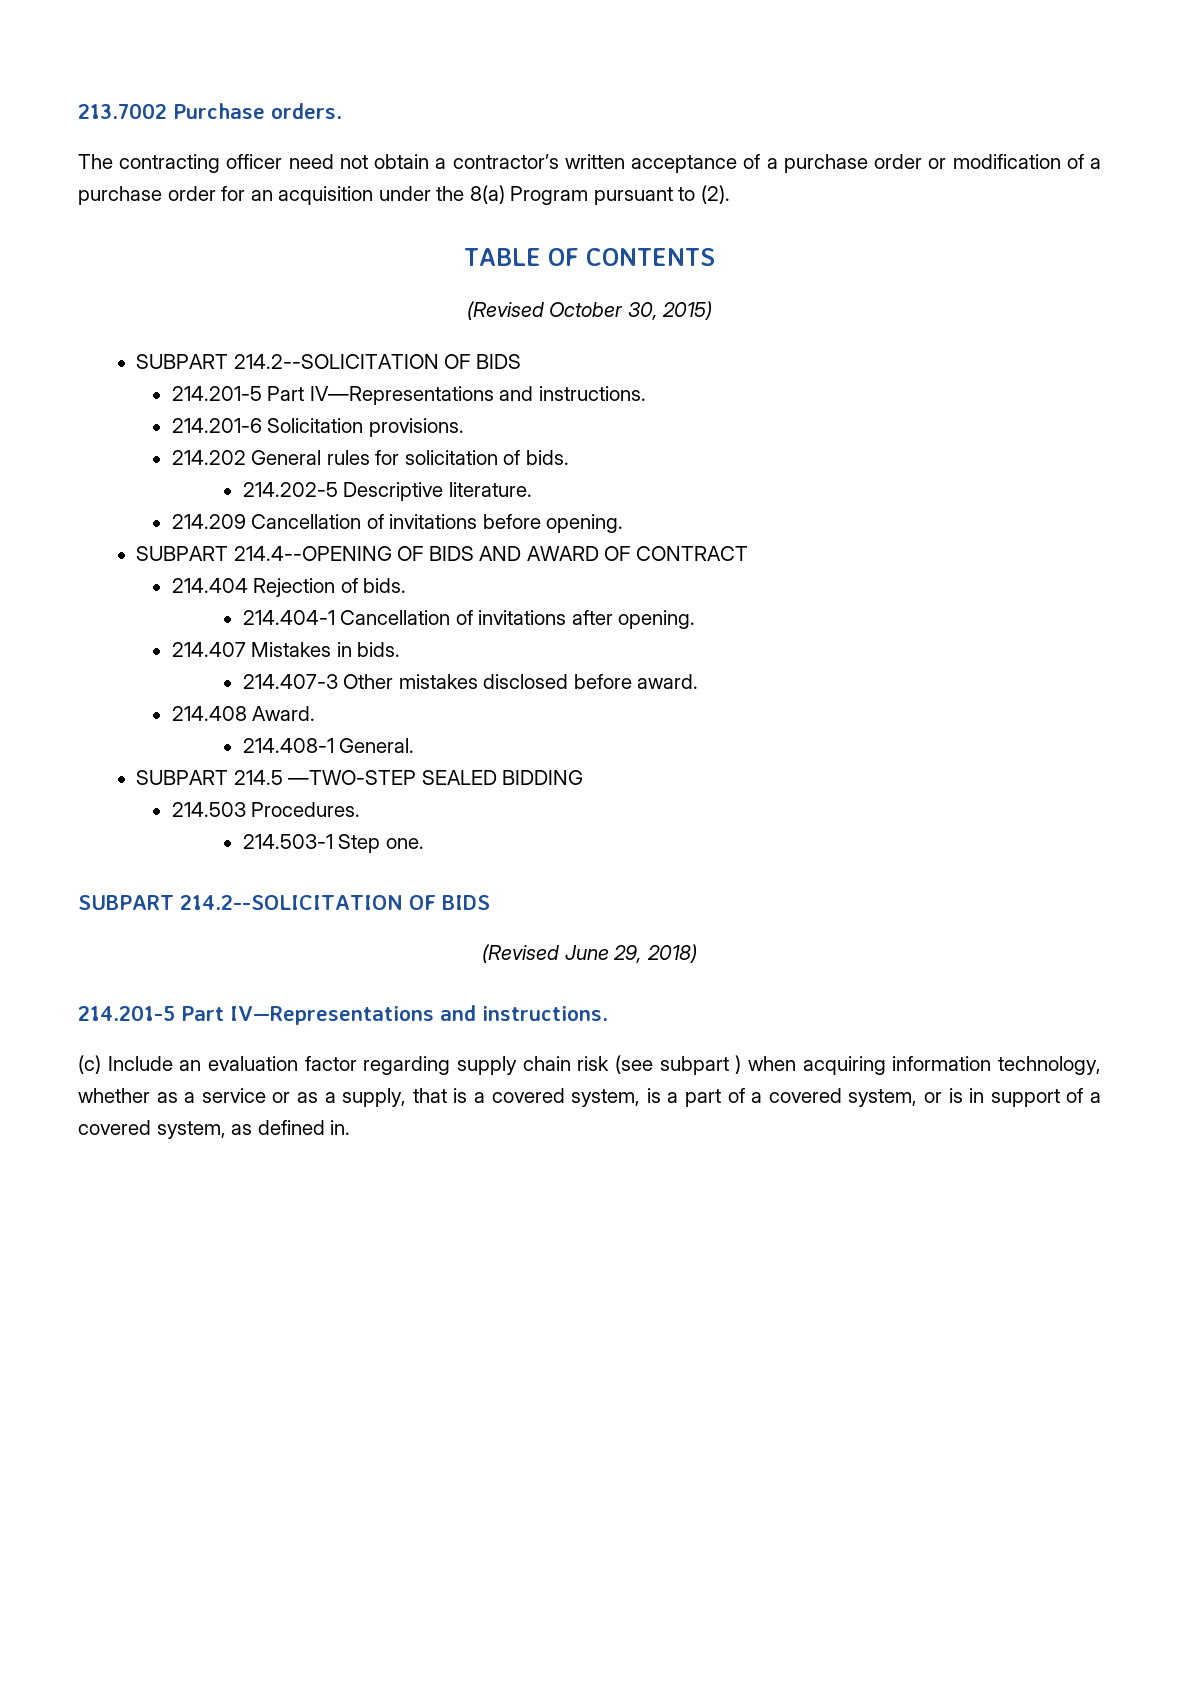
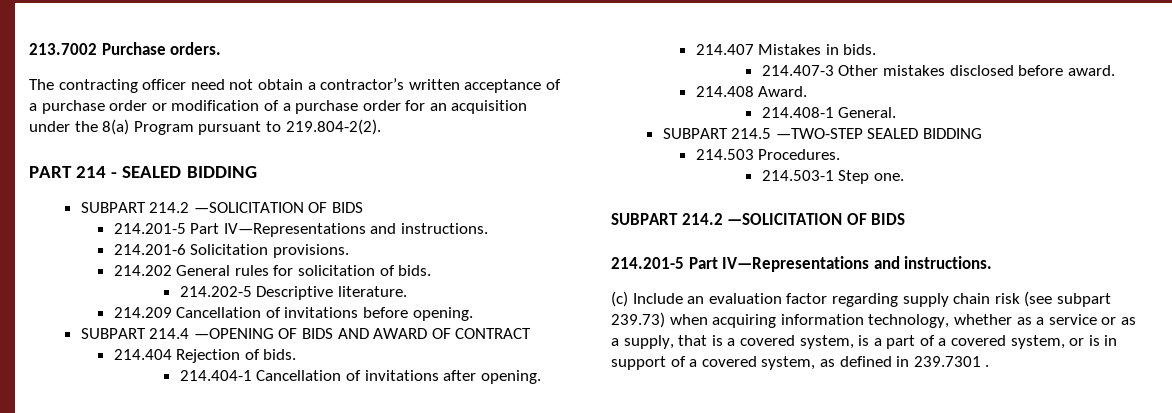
[700,185,730,204] [464,248,715,266] [466,301,713,320] [136,354,439,369] (2). // TABLE OF CONTENTS // (Revised October 30, 2015) // SUBPART 214.2--SOLICITATION -> [285,119,381,135] [29,166,257,178] [80,202,304,213] 219.804-2(2). // PART 214 - SEALED BIDDING // SUBPART 214.2 —SOLICITATION
[233,546,392,561] 214.4--OPENING -> [149,328,274,339] 214.4 —OPENING
[179,895,490,910] [482,944,697,963] 214.2--SOLICITATION OF BIDS // (Revised June 29, 2018) -> [681,213,906,225] 214.2 —SOLICITATION OF BIDS
[735,1055,742,1074] ) -> [611,312,665,328] 239.73)
[330,1120,351,1135] in. -> [896,356,990,367] in 239.7301 .

